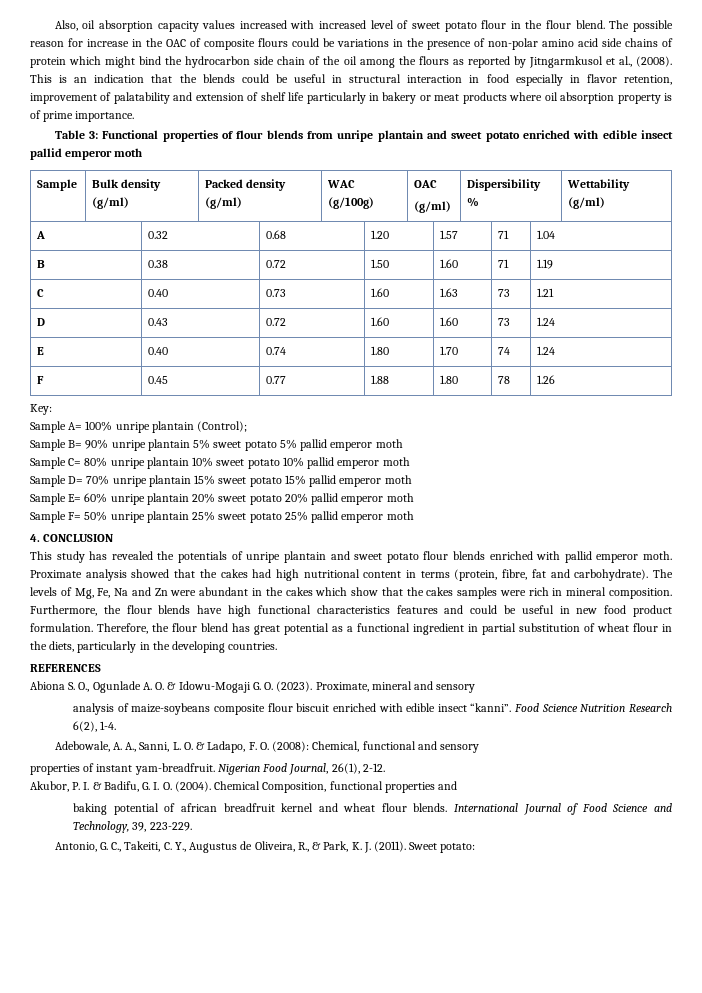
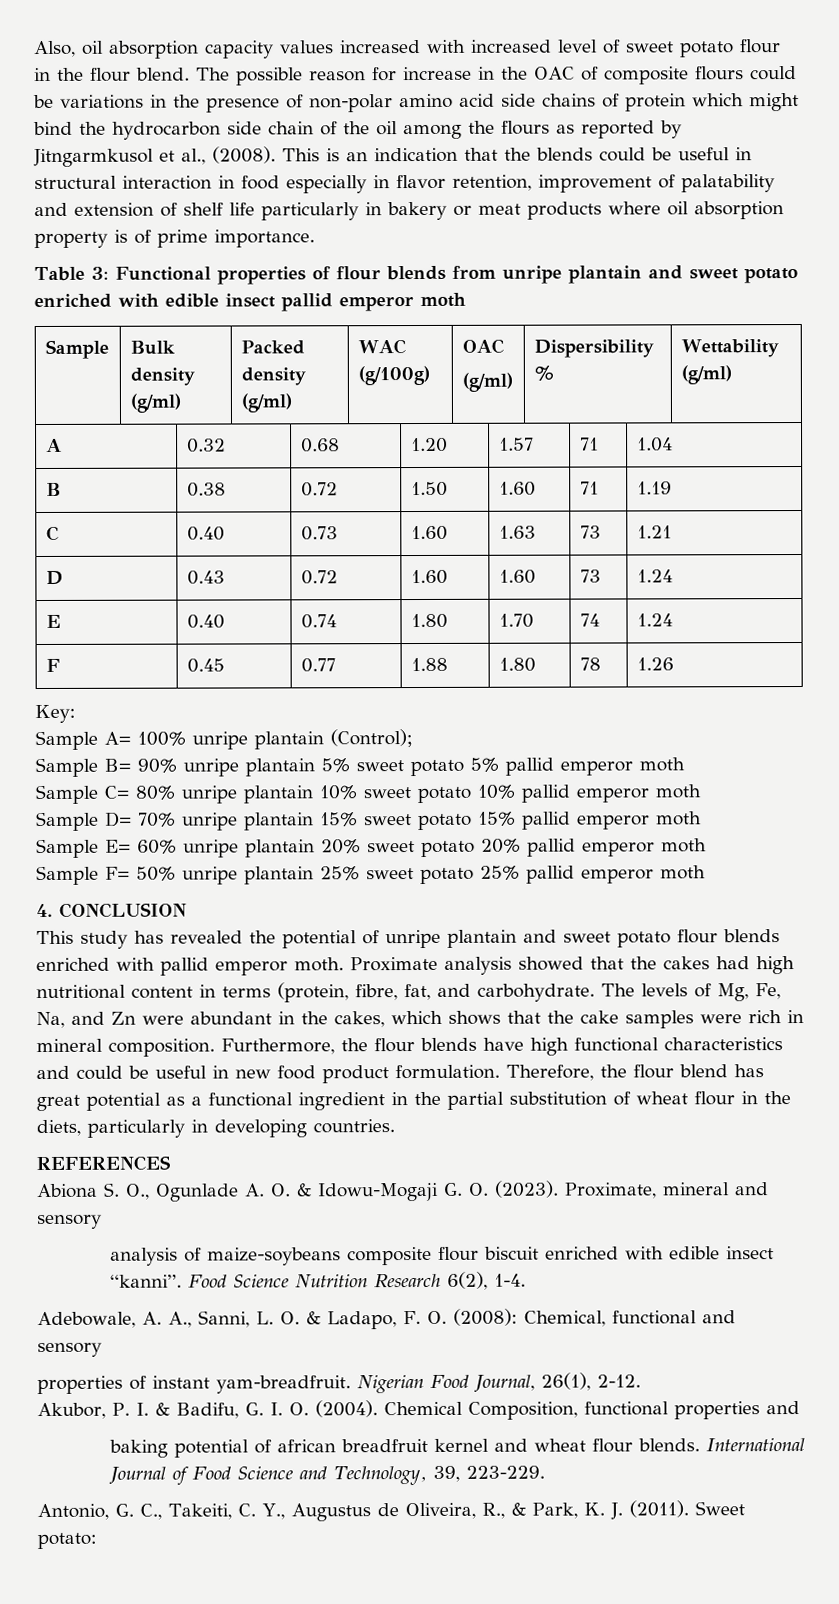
[178,551,228,563] potentials -> [282,930,357,949] potential
[531,569,649,581] fat and carbohydrate). -> [404,983,595,1002] fat, and carbohydrate.
[114,588,129,596] Na -> [36,1011,65,1029] Na,
[285,587,454,596] cakes which show that the cakes -> [334,1010,619,1028] cakes, which shows that the cake
[396,605,438,614] features -> (783, 1044) none
(478, 628) none -> [414,1091,441,1106] the
[152,641,170,650] the -> (208, 1126) none

